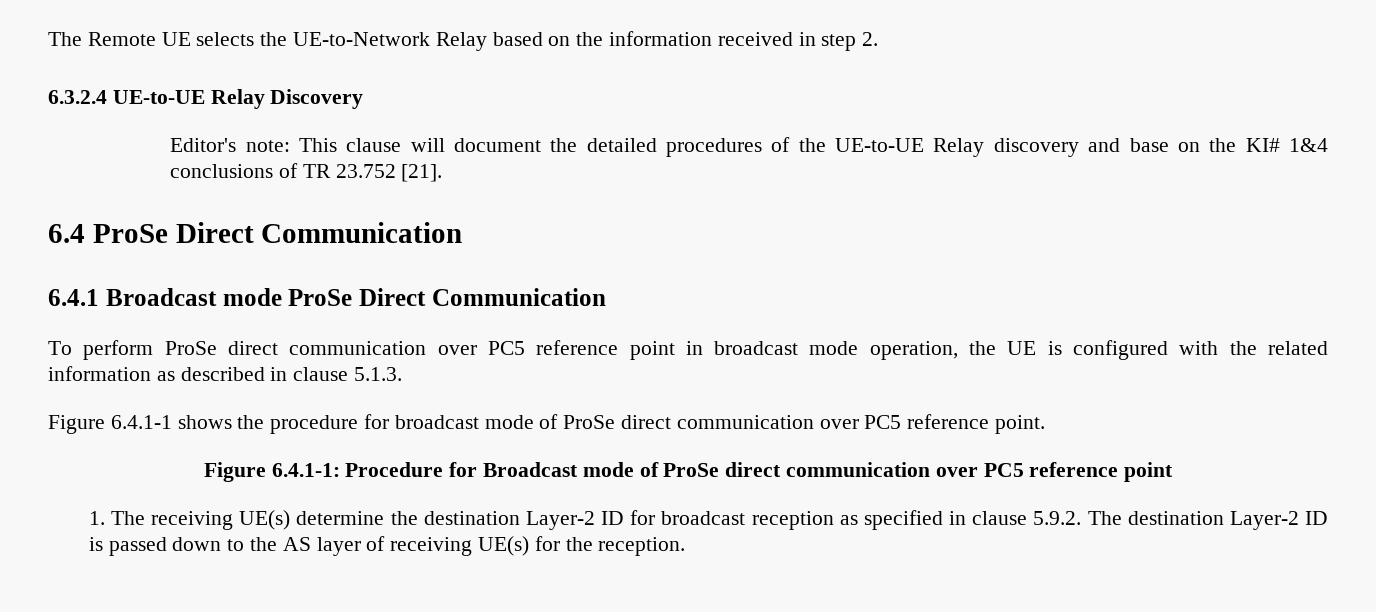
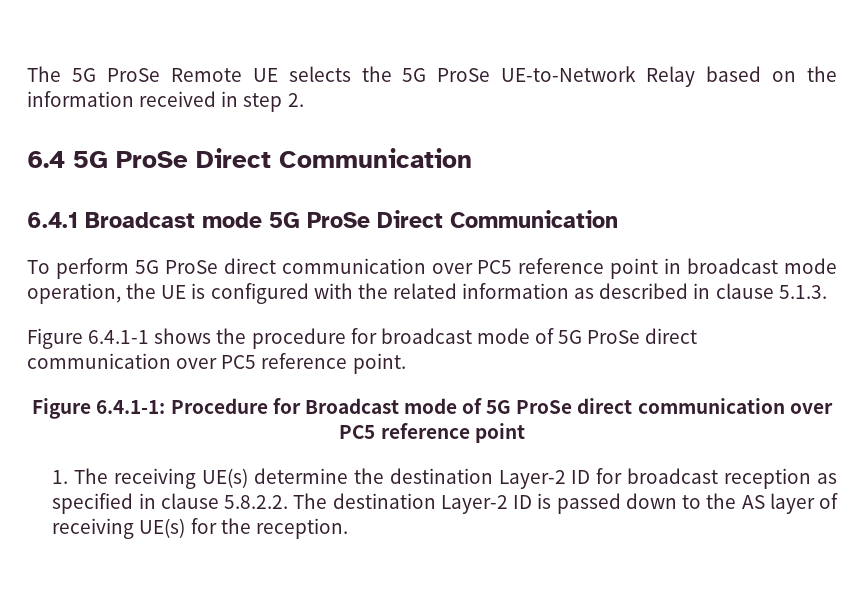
[48,32,82,46] The -> [27,66,160,82] The 5G ProSe
(288, 39) none -> [402,68,491,82] 5G ProSe
[48,89,364,109] [170,137,1329,157] [170,163,443,182] // 6.3.2.4 UE-to-UE Relay Discovery // Editor's note: This clause will document the detailed procedures of the UE-to-UE Relay discovery and base on the KI# 1&4 conclusions of TR 23.752 [21]. -> (304, 100) none
(85, 233) none -> [73,151,108,168] 5G
(282, 297) none -> [269,212,300,228] 5G
(154, 350) none -> [134,260,159,274] 5G
(559, 421) none -> [558,330,583,344] 5G
(659, 469) none -> [486,400,512,414] 5G
[1033,511,1082,525] 5.9.2. -> [224,495,289,509] 5.8.2.2.

